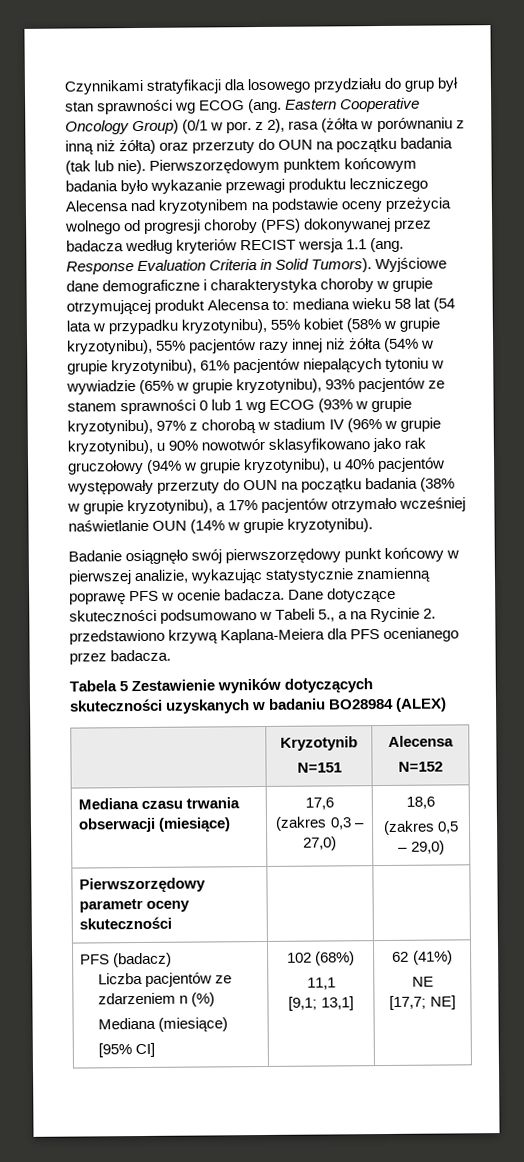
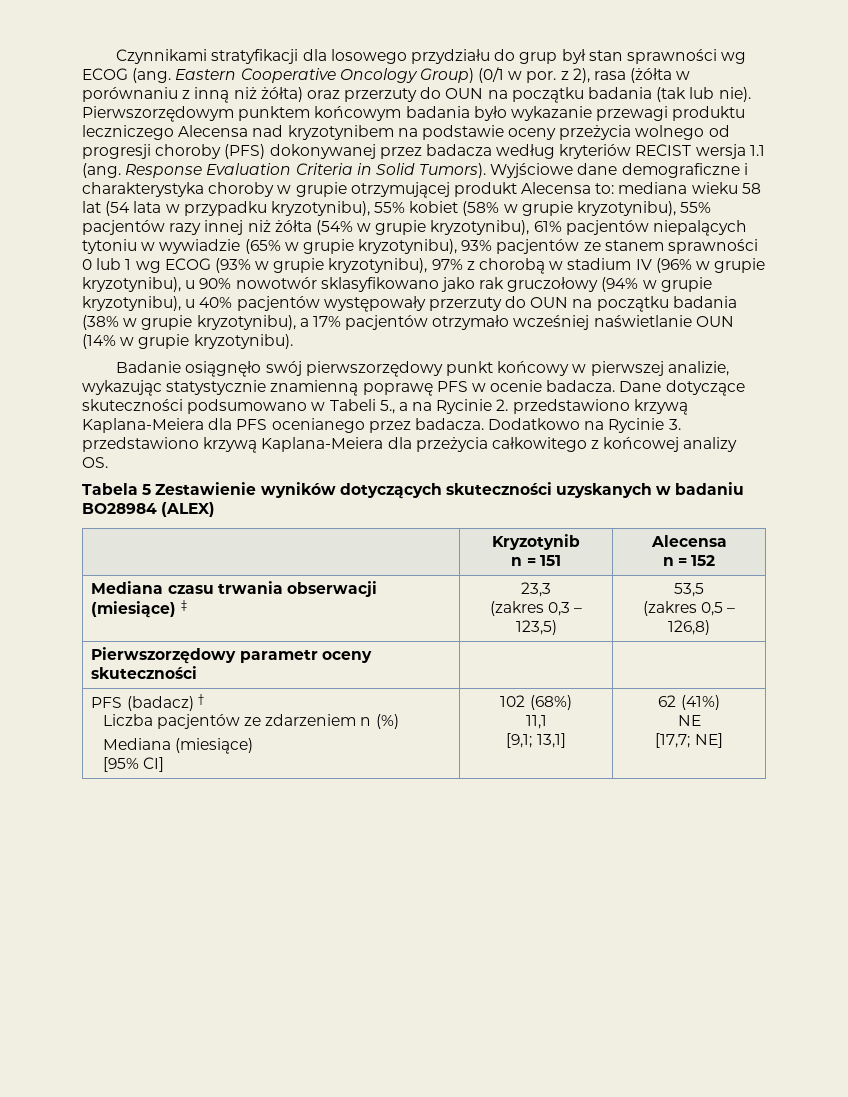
(172, 655) none -> [488,418,681,433] [82,437,738,453] [82,457,108,468] Dodatkowo na Rycinie 3. przedstawiono krzywą Kaplana-Meiera dla przeżycia całkowitego z końcowej analizy OS.
[296,762,342,773] [388,735,454,747] [398,761,443,772] N=151 | Alecensa // N=152 -> [511,555,561,566] [650,535,727,547] [662,555,716,566] n = 151 | Alecensa // n = 152
[304,797,334,810] | 17,6 -> [180,600,187,611] [521,582,551,597] ‡ | 23,3
[303,836,337,851] [406,796,435,809] 27,0) | 18,6 -> [515,620,557,635] [674,583,704,597] 123,5) | 53,5
[410,840,445,855] 29,0) -> [668,620,710,635] 126,8)
(173, 960) none -> [197,694,204,705] †

